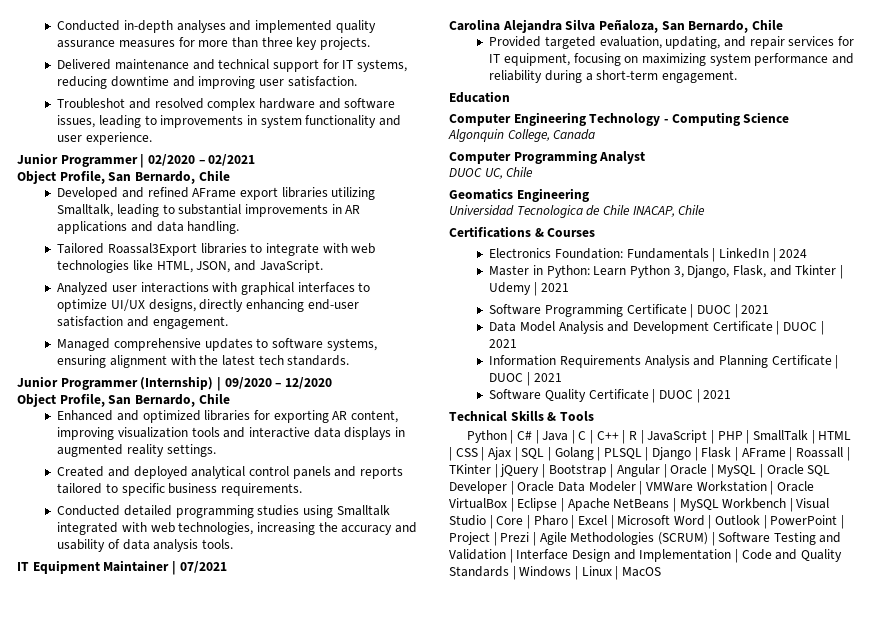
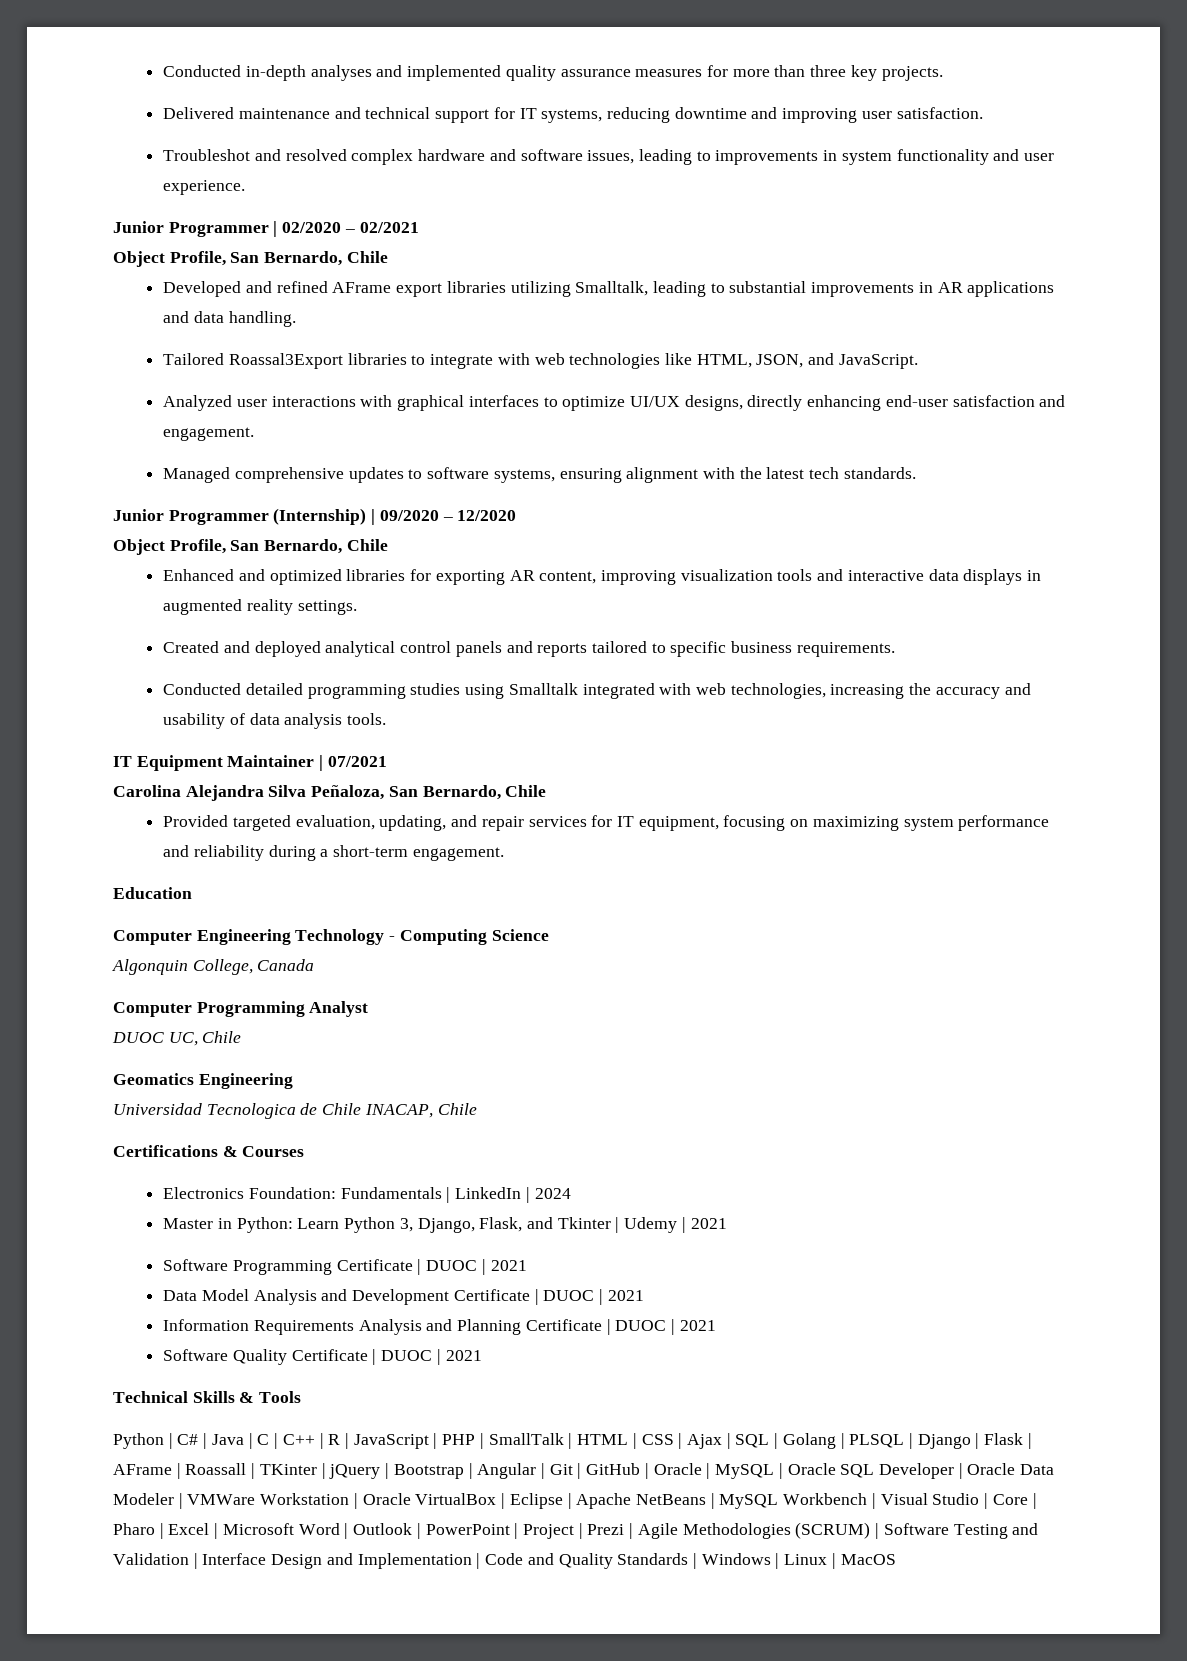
(667, 471) none -> [549,1463,649,1479] Git | GitHub |

